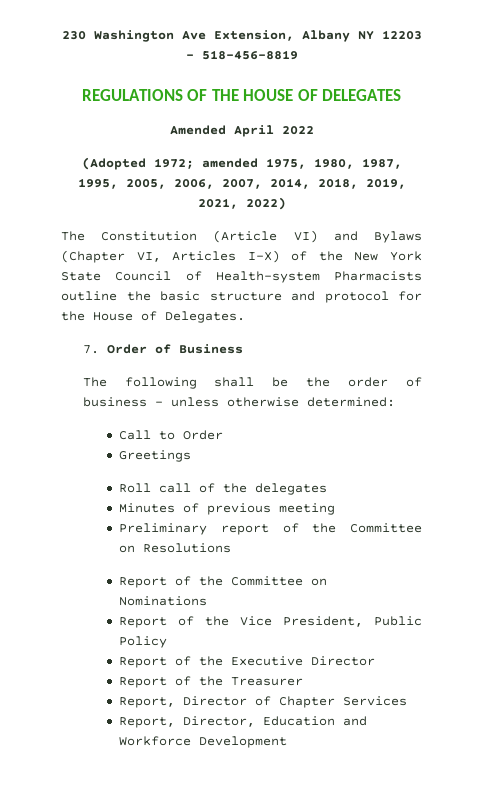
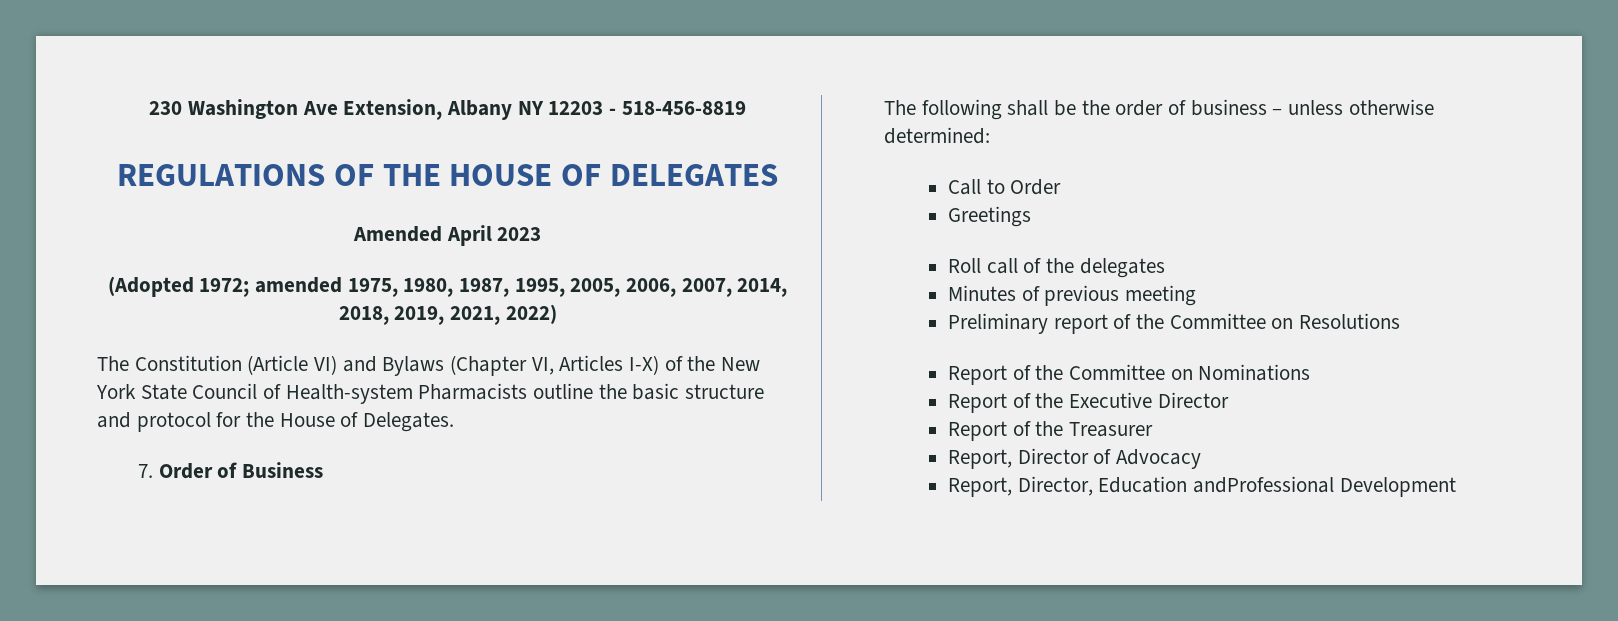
[281,126,314,135] 2022 -> [497,227,542,241] 2023
[119,616,422,628] [119,636,168,648] // Report of the Vice President, Public Policy -> (1311, 372) none
[279,696,408,708] Chapter Services -> [1115,449,1201,469] Advocacy
[343,716,368,726] [119,736,192,746] and Workforce -> [1192,476,1334,493] andProfessional

